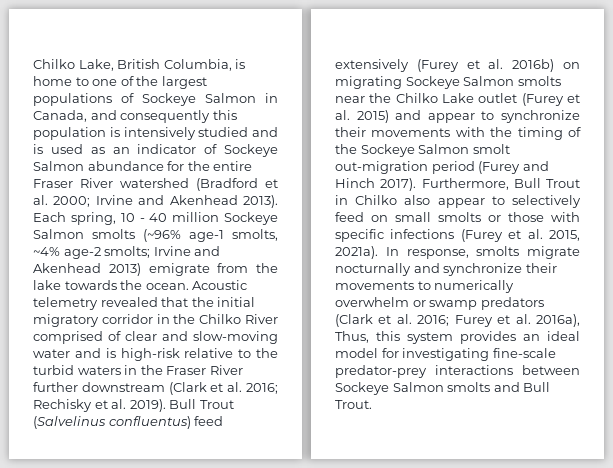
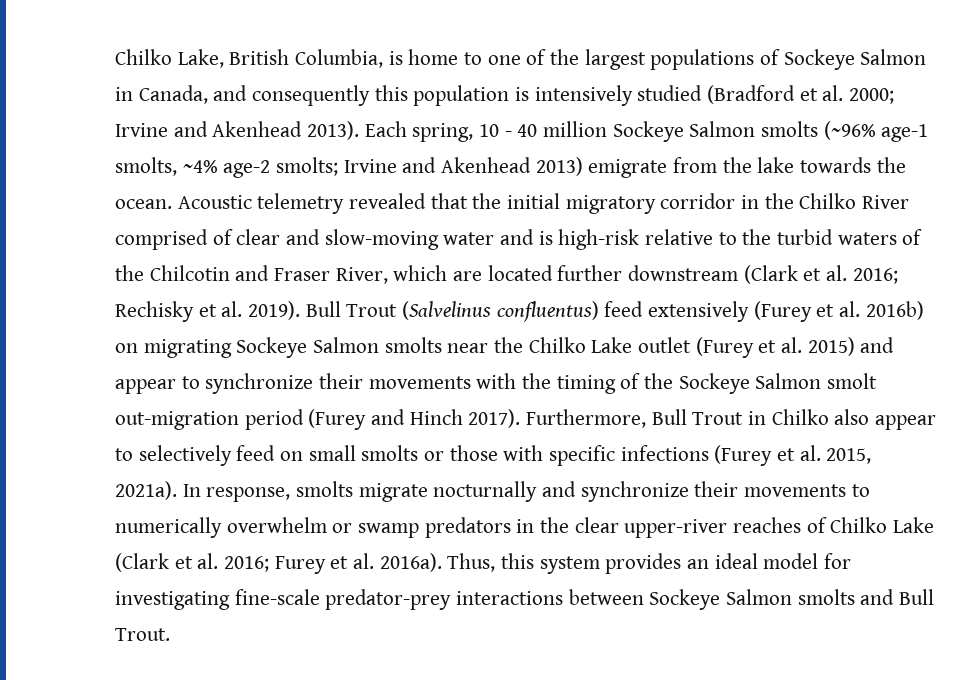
[252,127,278,137] [33,144,278,157] [33,161,253,171] [33,178,189,188] and is used as an indicator of Sockeye Salmon abundance for the entire Fraser River watershed -> (703, 93) none
[124,365,243,375] in the Fraser River -> [902,229,923,245] [115,265,553,284] of the Chilcotin and Fraser River, which are located
(544, 303) none -> [516,517,935,538] in the clear upper-river reaches of Chilko Lake
[536,314,580,327] 2016a), -> [379,553,442,572] 2016a).

